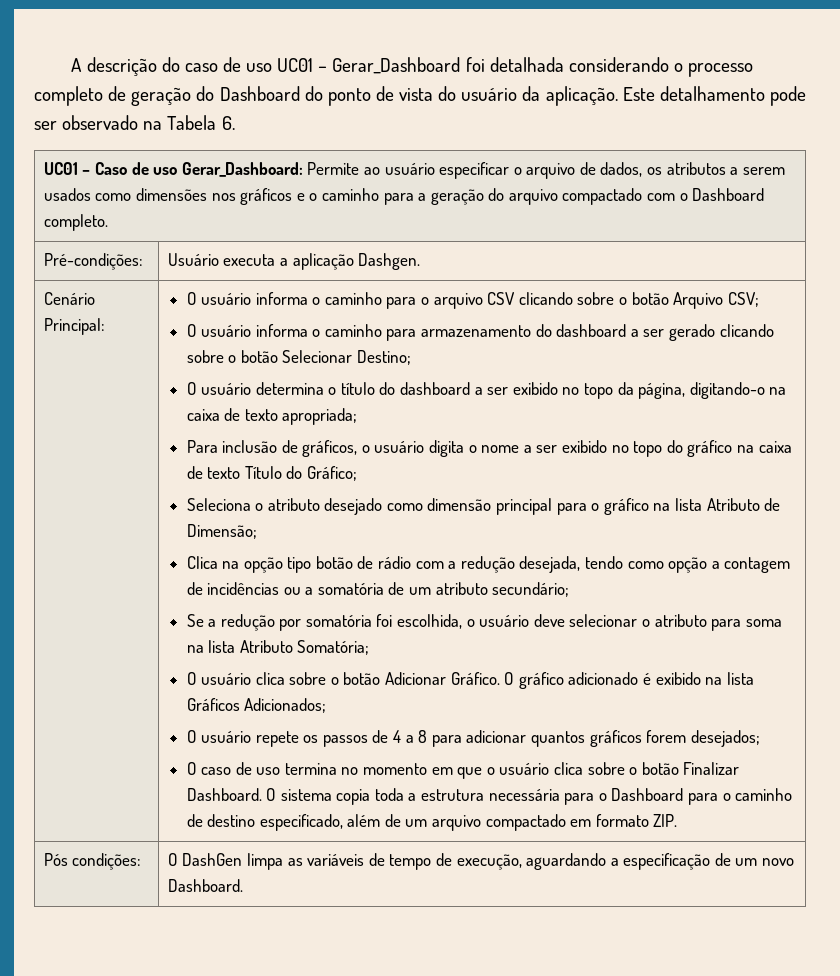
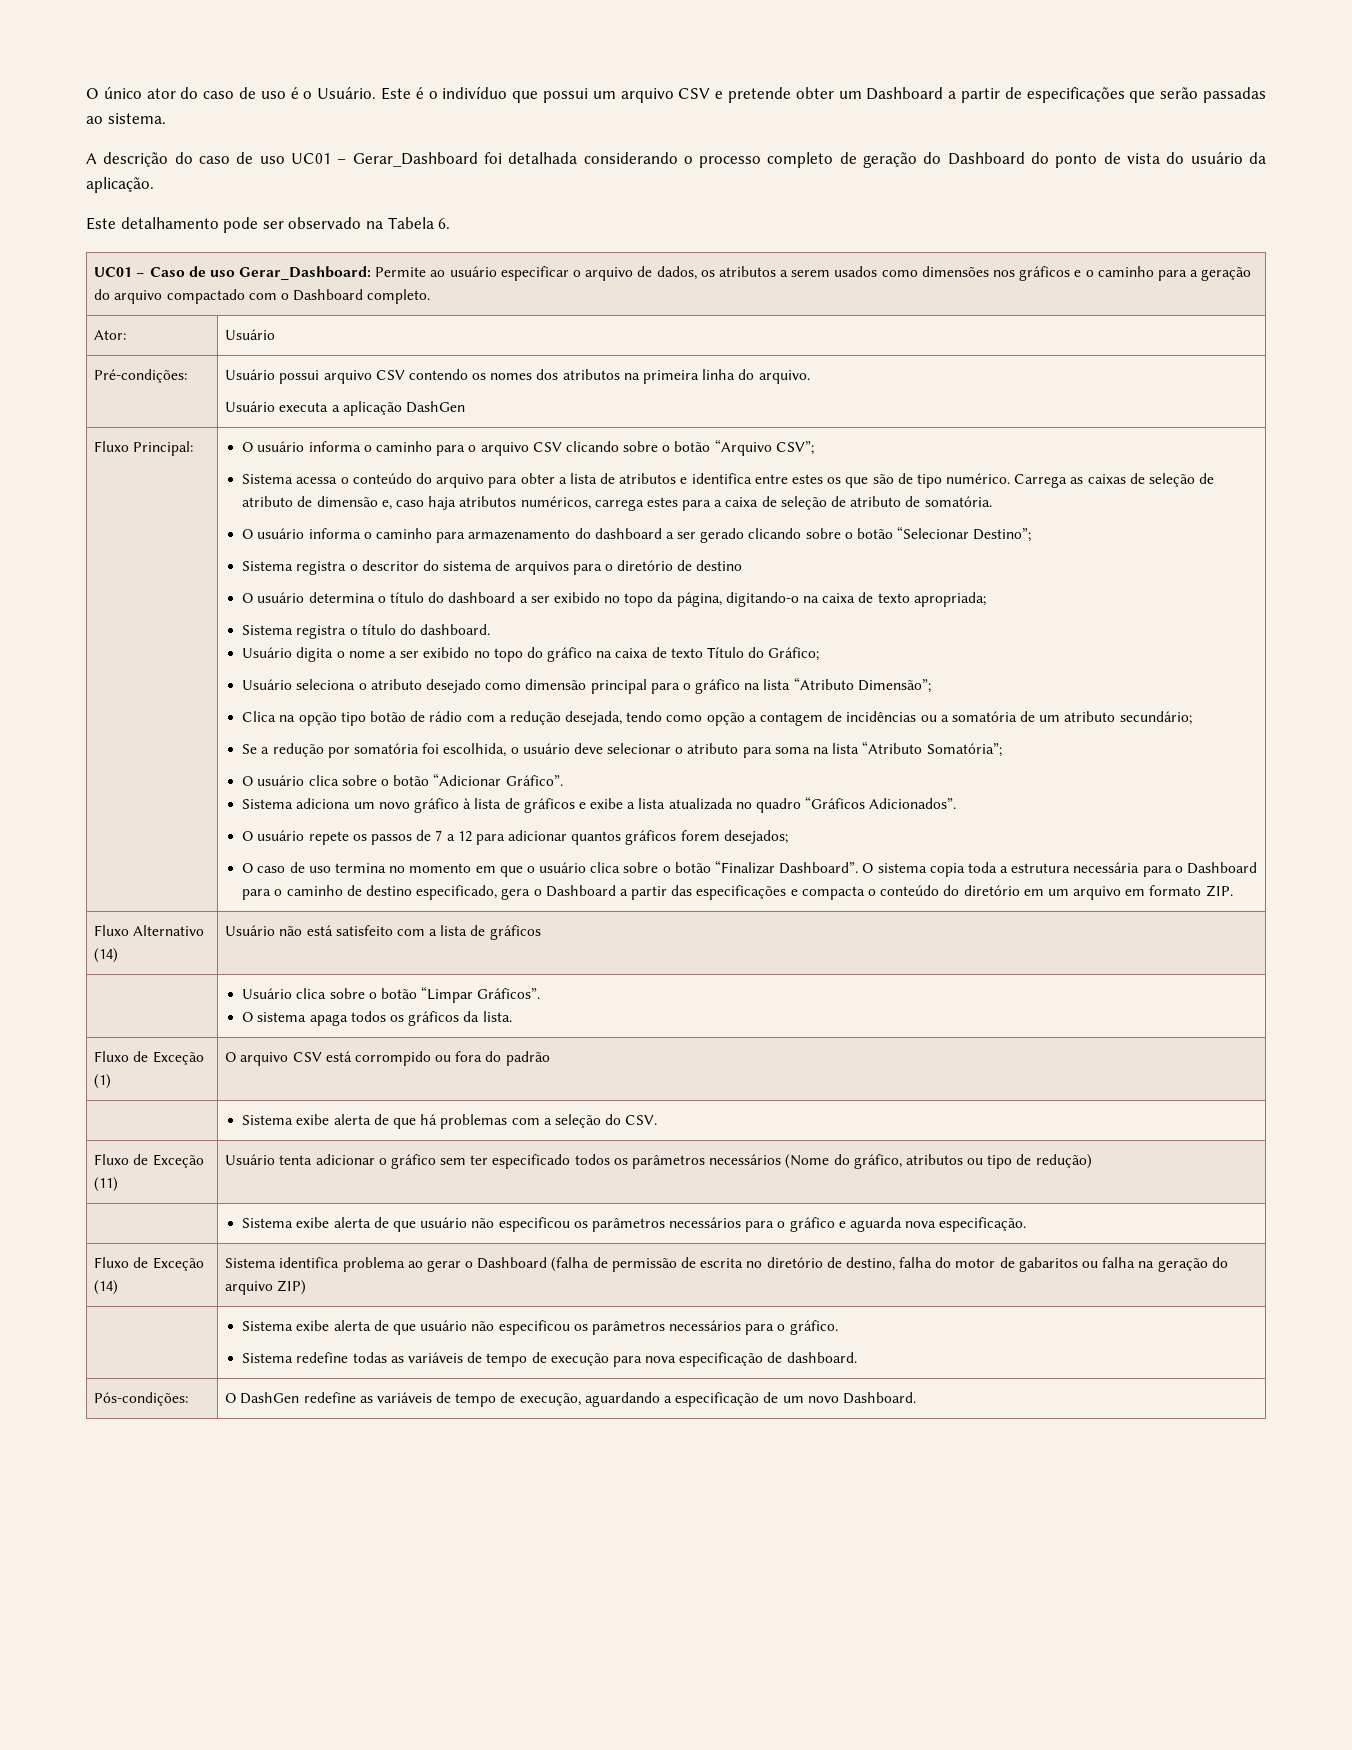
(71, 65) none -> [86,86,1266,103] [86,113,166,124] O único ator do caso de uso é o Usuário. Este é o indivíduo que possui um arquivo CSV e pretende obter um Dashboard a partir de especificações que serão passadas ao sistema. //
(618, 96) none -> (154, 185) //
(108, 222) none -> [94,330,127,340] [225,329,276,340] // Ator: | Usuário
(219, 259) none -> [279,369,810,384] [225,401,276,412] possui arquivo CSV contendo os nomes dos atributos na primeira linha do arquivo. // Usuário
[358,253,421,270] [43,292,95,305] Dashgen. // Cenário -> [405,401,465,413] [94,441,130,452] DashGen // Fluxo
[673,292,759,309] Arquivo CSV; -> [714,439,814,456] [242,473,1215,488] [242,496,992,511] “Arquivo CSV”; // Sistema acessa o conteúdo do arquivo para obter a lista de atributos e identifica entre estes os que são de tipo numérico. Carrega as caixas de seleção de atributo de dimensão e, caso haja atributos numéricos, carrega estes para a caixa de seleção de atributo de somatória.
[282,350,411,365] Selecionar Destino; -> [897,526,1032,542] [242,560,743,575] “Selecionar Destino”; // Sistema registra o descritor do sistema de arquivos para o diretório de destino
[186,440,425,457] Para inclusão de gráficos, o usuário -> [242,624,491,639] [242,647,293,658] Sistema registra o título do dashboard. // Usuário
[186,498,251,511] Seleciona -> [242,679,356,690] Usuário seleciona
[706,498,781,511] [186,524,257,539] Atributo de Dimensão; -> [793,677,931,693] “Atributo Dimensão”;
[239,640,370,655] Atributo Somatória; -> [862,741,1002,757] “Atributo Somatória”;
[385,672,754,689] [186,698,327,713] Adicionar Gráfico. O gráfico adicionado é exibido na lista Gráficos Adicionados; -> [433,773,563,786] [242,796,957,813] “Adicionar Gráfico”. // Sistema adiciona um novo gráfico à lista de gráficos e exibe a lista atualizada no quadro “Gráficos Adicionados”.
[393,730,428,743] 4 a 8 -> [435,830,472,842] 7 a 12
[683,762,740,775] [186,788,262,801] Finalizar Dashboard. -> [714,860,859,874] “Finalizar Dashboard”.
[347,814,566,831] além de um arquivo compactado -> [501,885,1122,900] gera o Dashboard a partir das especificações e compacta o conteúdo do diretório em um arquivo
[43,853,142,870] Pós condições: -> [94,925,205,936] [94,948,119,963] [225,925,541,940] [242,986,541,1003] [242,1011,512,1026] [94,1051,204,1065] [94,1074,112,1089] [225,1051,550,1066] [242,1114,658,1129] [94,1154,204,1168] [94,1177,119,1192] [225,1154,1092,1169] [242,1217,1027,1232] [94,1257,204,1271] [94,1280,119,1295] [225,1257,1228,1272] [225,1280,307,1295] [242,1320,838,1335] [242,1352,857,1367] [94,1392,189,1406] Fluxo Alternativo (14) | Usuário não está satisfeito com a lista de gráficos // | Usuário clica sobre o botão “Limpar Gráficos”. // O sistema apaga todos os gráficos da lista. // Fluxo de Exceção (1) | O arquivo CSV está corrompido ou fora do padrão // | Sistema exibe alerta de que há problemas com a seleção do CSV. // Fluxo de Exceção (11) | Usuário tenta adicionar o gráfico sem ter especificado todos os parâmetros necessários (Nome do gráfico, atributos ou tipo de redução) // | Sistema exibe alerta de que usuário não especificou os parâmetros necessários para o gráfico e aguarda nova especificação. // Fluxo de Exceção (14) | Sistema identifica problema ao gerar o Dashboard (falha de permissão de escrita no diretório de destino, falha do motor de gabaritos ou falha na geração do arquivo ZIP) // | Sistema exibe alerta de que usuário não especificou os parâmetros necessários para o gráfico. // Sistema redefine todas as variáveis de tempo de execução para nova especificação de dashboard. // Pós-condições:
[246,853,283,870] limpa -> [303,1392,356,1403] redefine

